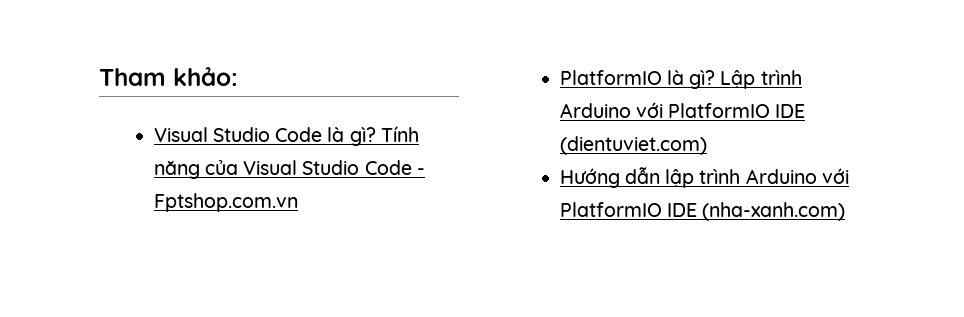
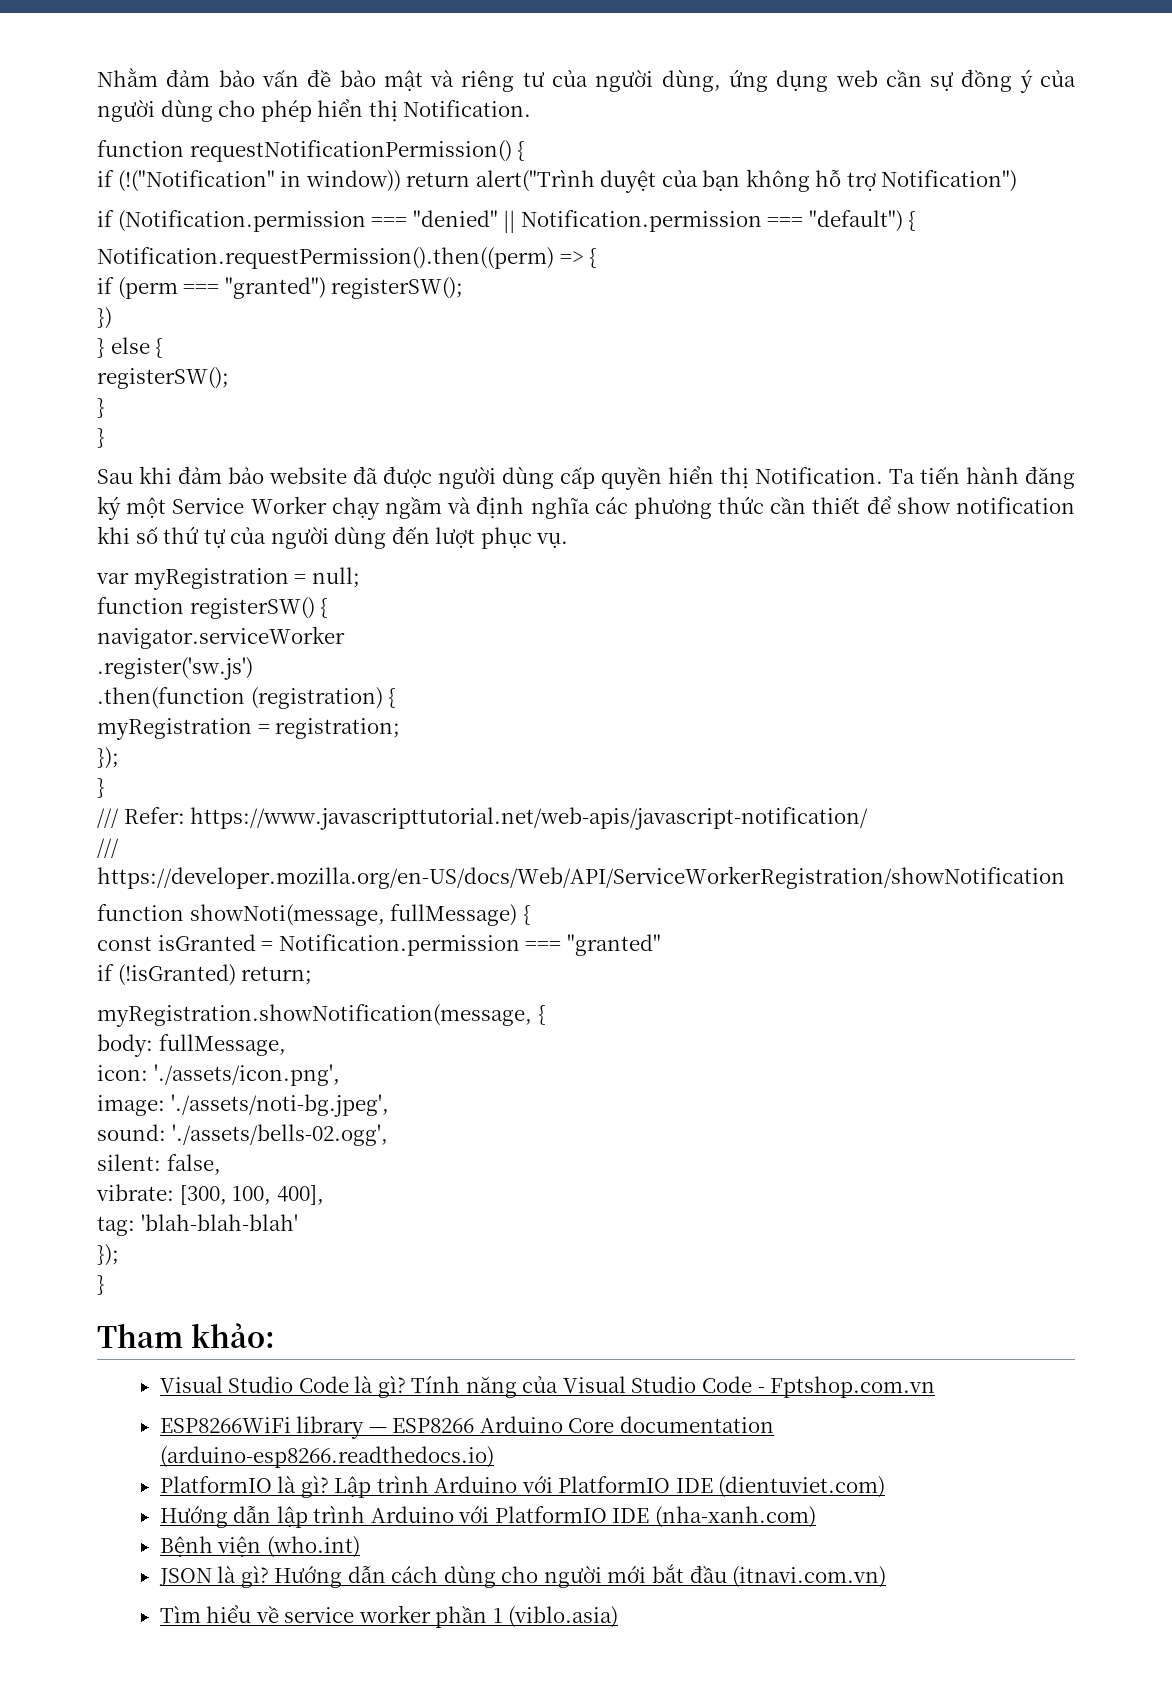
(99, 77) none -> [97,68,1076,93] [97,99,532,122] [97,140,526,162] [97,169,1018,193] [97,210,917,233] [97,247,598,269] [97,277,464,299] [97,307,112,329] [97,337,164,358] [97,367,229,389] [97,398,105,418] [97,428,105,448] [97,466,1075,490] [97,496,1075,520] [97,526,569,549] [96,567,360,590] [97,597,329,619] [97,626,345,649] [97,657,253,680] [97,687,397,709] [97,718,401,740] [97,747,119,769] [97,778,105,798] [97,807,869,830] [97,838,119,858] [97,866,1065,889] [97,904,531,926] [97,934,661,956] [97,964,313,986] [97,1004,546,1027] [97,1034,286,1057] [97,1064,340,1086] [97,1094,389,1117] [97,1124,388,1146] [97,1154,221,1175] [96,1184,324,1205] [97,1214,298,1236] [97,1244,119,1266] [97,1275,105,1295] Nhằm đảm bảo vấn đề bảo mật và riêng tư của người dùng, ứng dụng web cần sự đồng ý của người dùng cho phép hiển thị Notification. // function requestNotificationPermission() { // if (!("Notification" in window)) return alert("Trình duyệt của bạn không hỗ trợ Notification") // if (Notification.permission === "denied" || Notification.permission === "default") { // Notification.requestPermission().then((perm) => { // if (perm === "granted") registerSW(); // }) // } else { // registerSW(); // } // } // Sau khi đảm bảo website đã được người dùng cấp quyền hiển thị Notification. Ta tiến hành đăng ký một Service Worker chạy ngầm và định nghĩa các phương thức cần thiết để show notification khi số thứ tự của người dùng đến lượt phục vụ. // var myRegistration = null; // function registerSW() { // navigator.serviceWorker // .register('sw.js') // .then(function (registration) { // myRegistration = registration; // }); // } // /// Refer: https://www.javascripttutorial.net/web-apis/javascript-notification/ // /// https://developer.mozilla.org/en-US/docs/Web/API/ServiceWorkerRegistration/showNotification // function showNoti(message, fullMessage) { // const isGranted = Notification.permission === "granted" // if (!isGranted) return; // myRegistration.showNotification(message, { // body: fullMessage, // icon: './assets/icon.png', // image: './assets/noti-bg.jpeg', // sound: './assets/bells-02.ogg', // silent: false, // vibrate: [300, 100, 400], // tag: 'blah-blah-blah' // }); // } //
(298, 202) none -> [159,1416,774,1439] [159,1446,494,1468] // ESP8266WiFi library — ESP8266 Arduino Core documentation (arduino-esp8266.readthedocs.io)
(846, 211) none -> [159,1536,360,1558] [158,1564,887,1588] [159,1605,619,1628] // Bệnh viện (who.int) // JSON là gì? Hướng dẫn cách dùng cho người mới bắt đầu (itnavi.com.vn) // Tìm hiểu về service worker phần 1 (viblo.asia)

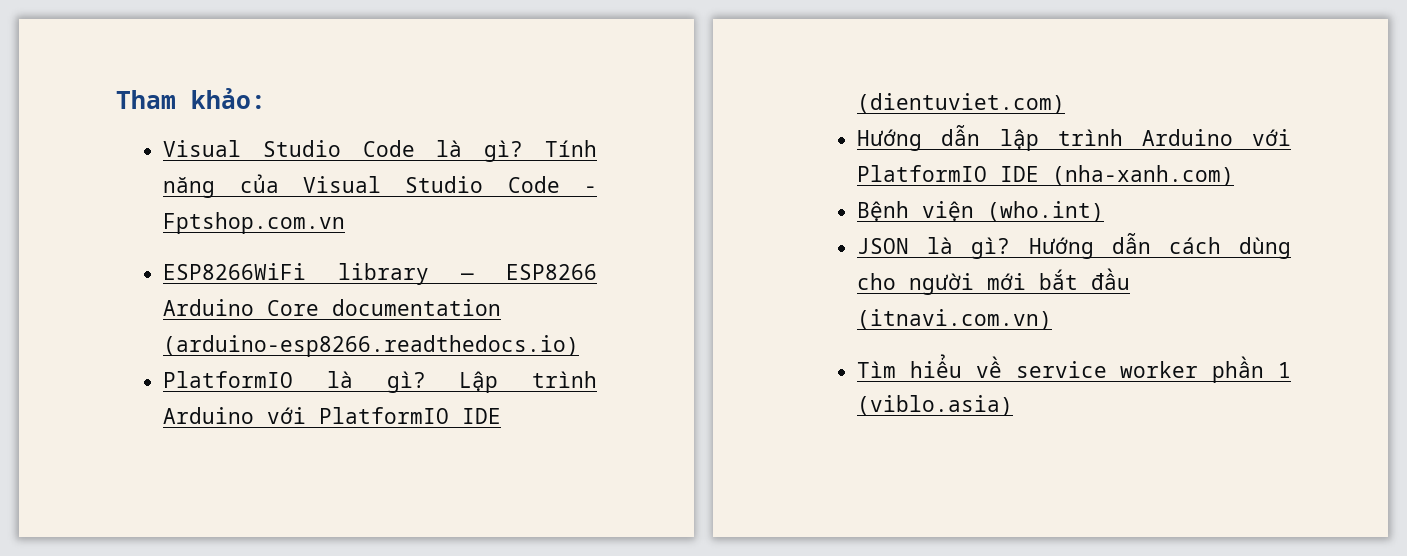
[97,68,1076,93] [97,99,532,122] [97,140,526,162] [97,169,1018,193] [97,210,917,233] [97,247,598,269] [97,277,464,299] [97,307,112,329] [97,337,164,358] [97,367,229,389] [97,398,105,418] [97,428,105,448] [97,466,1075,490] [97,496,1075,520] [97,526,569,549] [96,567,360,590] [97,597,329,619] [97,626,345,649] [97,657,253,680] [97,687,397,709] [97,718,401,740] [97,747,119,769] [97,778,105,798] [97,807,869,830] [97,838,119,858] [97,866,1065,889] [97,904,531,926] [97,934,661,956] [97,964,313,986] [97,1004,546,1027] [97,1034,286,1057] [97,1064,340,1086] [97,1094,389,1117] [97,1124,388,1146] [97,1154,221,1175] [96,1184,324,1205] [97,1214,298,1236] [97,1244,119,1266] [97,1275,105,1295] Nhằm đảm bảo vấn đề bảo mật và riêng tư của người dùng, ứng dụng web cần sự đồng ý của người dùng cho phép hiển thị Notification. // function requestNotificationPermission() { // if (!("Notification" in window)) return alert("Trình duyệt của bạn không hỗ trợ Notification") // if (Notification.permission === "denied" || Notification.permission === "default") { // Notification.requestPermission().then((perm) => { // if (perm === "granted") registerSW(); // }) // } else { // registerSW(); // } // } // Sau khi đảm bảo website đã được người dùng cấp quyền hiển thị Notification. Ta tiến hành đăng ký một Service Worker chạy ngầm và định nghĩa các phương thức cần thiết để show notification khi số thứ tự của người dùng đến lượt phục vụ. // var myRegistration = null; // function registerSW() { // navigator.serviceWorker // .register('sw.js') // .then(function (registration) { // myRegistration = registration; // }); // } // /// Refer: https://www.javascripttutorial.net/web-apis/javascript-notification/ // /// https://developer.mozilla.org/en-US/docs/Web/API/ServiceWorkerRegistration/showNotification // function showNoti(message, fullMessage) { // const isGranted = Notification.permission === "granted" // if (!isGranted) return; // myRegistration.showNotification(message, { // body: fullMessage, // icon: './assets/icon.png', // image: './assets/noti-bg.jpeg', // sound: './assets/bells-02.ogg', // silent: false, // vibrate: [300, 100, 400], // tag: 'blah-blah-blah' // }); // } // -> (116, 99) none

